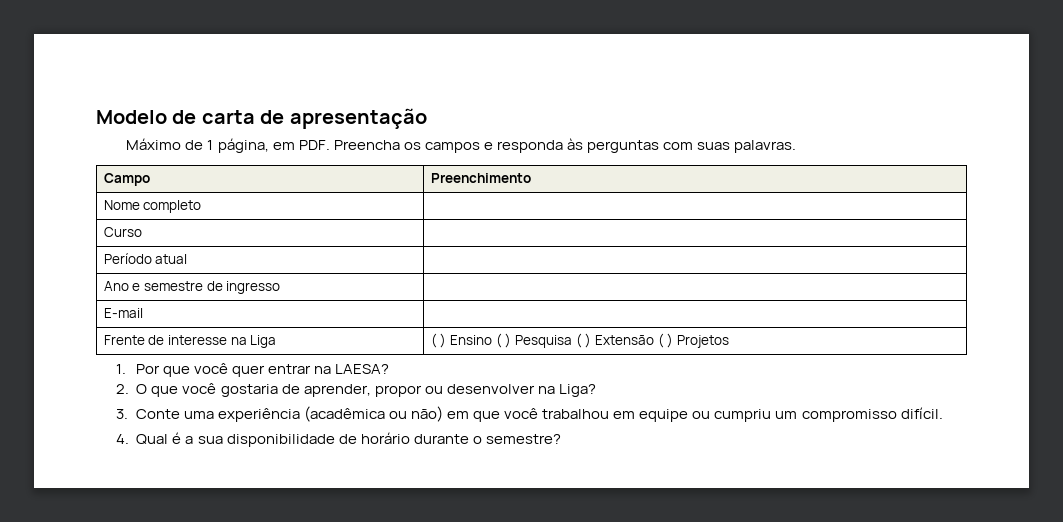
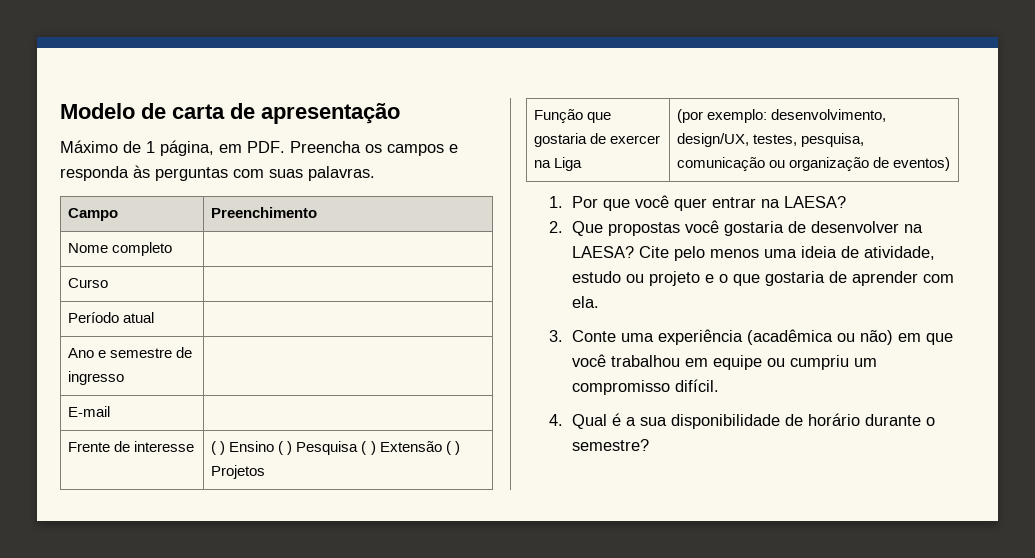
[230,335,277,348] na Liga -> (195, 446) none
(729, 341) none -> [534,109,612,123] [534,133,661,147] [534,157,583,171] [677,109,887,123] [677,133,865,147] [677,157,951,171] // Função que gostaria de exercer na Liga | (por exemplo: desenvolvimento, design/UX, testes, pesquisa, comunicação ou organização de eventos)
[136,384,179,397] O que -> [572,221,681,236] Que propostas
[303,384,596,397] aprender, propor ou desenvolver na Liga? -> [811,221,924,233] [572,246,936,261] [572,271,955,286] [572,296,600,308] desenvolver na LAESA? Cite pelo menos uma ideia de atividade, estudo ou projeto e o que gostaria de aprender com ela.

